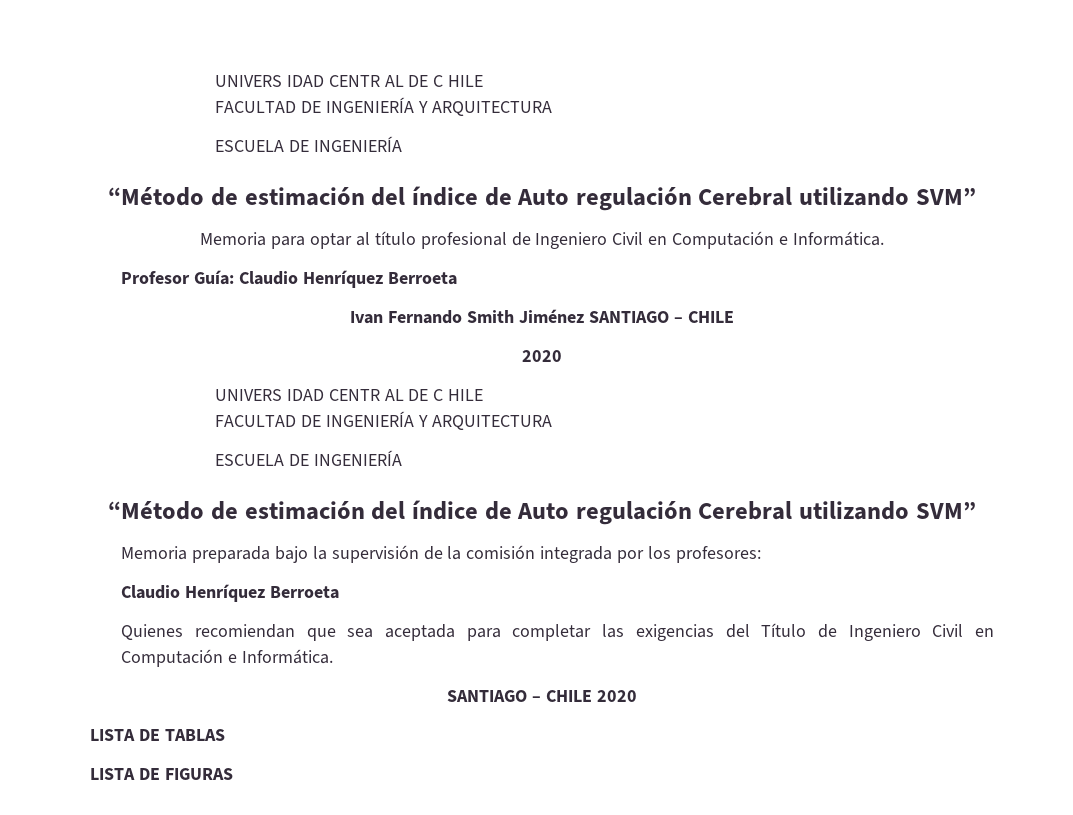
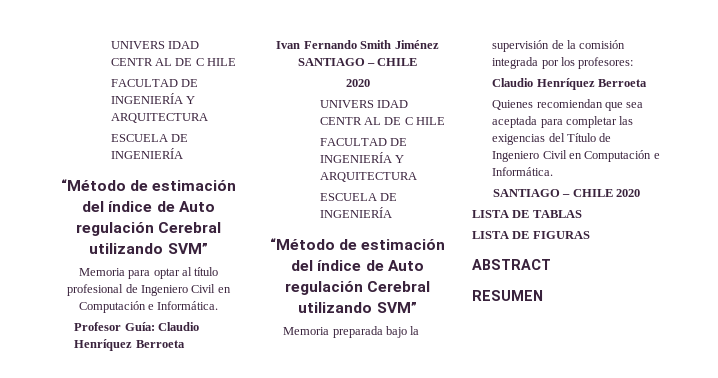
(233, 774) none -> [472,259,551,270] [472,290,543,301] // ABSTRACT // RESUMEN

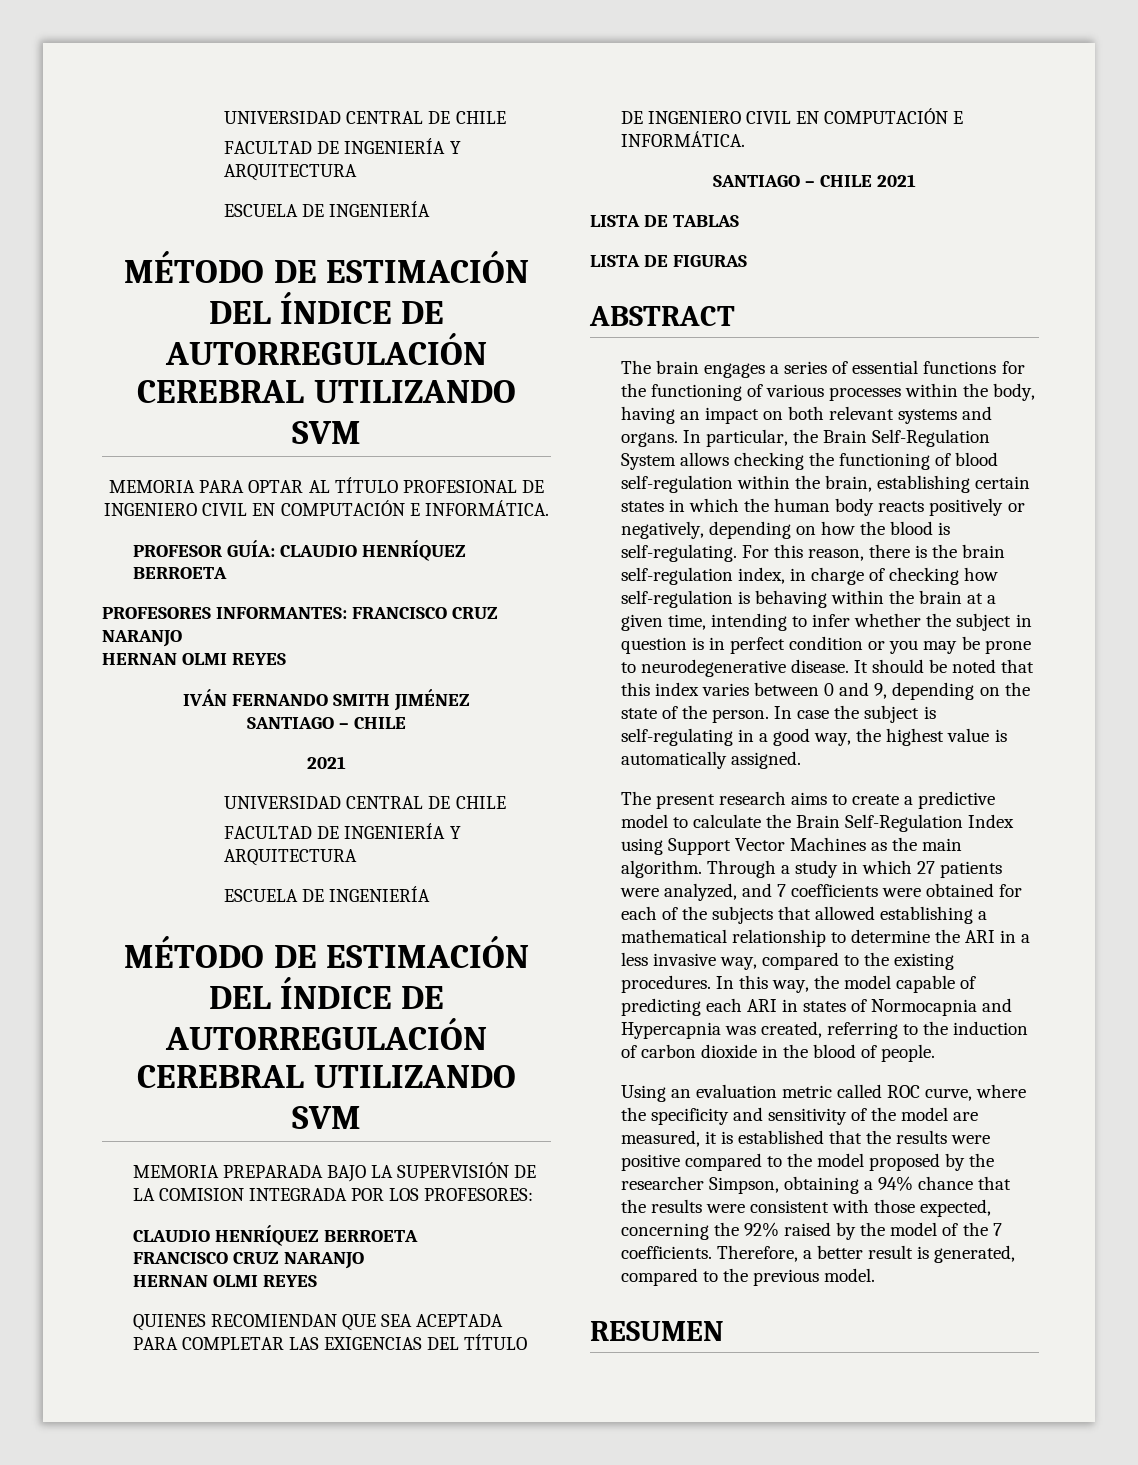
[110,41,200,49] [110,58,237,66] [110,79,199,87] [110,93,196,104] [110,113,208,123] [110,134,189,142] [110,148,183,159] [60,179,237,191] [82,201,215,212] [75,222,222,236] [89,243,208,254] [78,267,219,279] [67,284,231,296] [78,301,219,313] [74,322,200,331] [74,339,185,351] [276,40,439,49] [297,58,418,66] [345,79,370,87] [319,100,409,108] [319,117,446,125] [319,138,408,146] [319,152,405,163] [319,172,417,182] [319,193,398,201] [319,207,392,218] [269,238,446,250] [291,260,424,271] [284,281,431,295] [298,302,417,313] [283,326,420,338] [492,40,626,52] [492,57,634,69] [492,78,648,90] [492,99,644,111] [492,116,634,128] [492,133,612,145] [492,150,660,162] [492,167,554,176] [492,189,641,197] UNIVERS IDAD CENTR AL DE C HILE // FACULTAD DE INGENIERÍA Y ARQUITECTURA // ESCUELA DE INGENIERÍA // “Método de estimación del índice de Auto regulación Cerebral utilizando SVM” // Memoria para optar al título profesional de Ingeniero Civil en Computación e Informática. // Profesor Guía: Claudio Henríquez Berroeta // Ivan Fernando Smith Jiménez SANTIAGO – CHILE // 2020 // UNIVERS IDAD CENTR AL DE C HILE // FACULTAD DE INGENIERÍA Y ARQUITECTURA // ESCUELA DE INGENIERÍA // “Método de estimación del índice de Auto regulación Cerebral utilizando SVM” // Memoria preparada bajo la supervisión de la comisión integrada por los profesores: // Claudio Henríquez Berroeta // Quienes recomiendan que sea aceptada para completar las exigencias del Título de Ingeniero Civil en Computación e Informática. // SANTIAGO – CHILE 2020 -> [224,111,506,124] [224,138,461,154] [224,164,358,181] [224,201,431,217] [124,251,529,283] [208,292,445,324] [165,333,487,365] [137,380,516,403] [292,421,361,444] [109,477,544,493] [104,500,549,516] [132,540,466,561] [132,567,227,579] [102,607,499,619] [102,630,182,647] [102,653,287,665] [182,689,471,711] [246,717,407,729] [307,756,346,769] [224,796,506,809] [224,823,461,839] [224,849,358,866] [224,886,431,902] [124,936,529,968] [208,977,445,1009] [165,1018,487,1050] [137,1065,516,1088] [292,1106,361,1129] [132,1162,537,1182] [132,1188,534,1201] [132,1225,418,1246] [132,1252,364,1269] [132,1275,317,1287] [132,1314,504,1331] [132,1334,528,1350] [620,108,964,124] [620,131,745,147] [712,174,917,187] UNIVERSIDAD CENTRAL DE CHILE // FACULTAD DE INGENIERÍA Y ARQUITECTURA // ESCUELA DE INGENIERÍA // MÉTODO DE ESTIMACIÓN DEL ÍNDICE DE AUTORREGULACIÓN CEREBRAL UTILIZANDO SVM // MEMORIA PARA OPTAR AL TÍTULO PROFESIONAL DE INGENIERO CIVIL EN COMPUTACIÓN E INFORMÁTICA. // PROFESOR GUÍA: CLAUDIO HENRÍQUEZ BERROETA // PROFESORES INFORMANTES: FRANCISCO CRUZ NARANJO // HERNAN OLMI REYES // IVÁN FERNANDO SMITH JIMÉNEZ // SANTIAGO – CHILE // 2021 // UNIVERSIDAD CENTRAL DE CHILE // FACULTAD DE INGENIERÍA Y ARQUITECTURA // ESCUELA DE INGENIERÍA // MÉTODO DE ESTIMACIÓN DEL ÍNDICE DE AUTORREGULACIÓN CEREBRAL UTILIZANDO SVM // MEMORIA PREPARADA BAJO LA SUPERVISIÓN DE LA COMISION INTEGRADA POR LOS PROFESORES: // CLAUDIO HENRÍQUEZ BERROETA // FRANCISCO CRUZ NARANJO // HERNAN OLMI REYES // QUIENES RECOMIENDAN QUE SEA ACEPTADA PARA COMPLETAR LAS EXIGENCIAS DEL TÍTULO DE INGENIERO CIVIL EN COMPUTACIÓN E INFORMÁTICA. // SANTIAGO – CHILE 2021
(551, 264) none -> [620,360,1025,378] [620,383,1036,401] [620,406,993,424] [620,429,991,447] [620,452,999,470] [620,475,1031,493] [620,498,1025,516] [620,521,951,539] [620,544,1006,562] [620,567,999,585] [620,590,997,608] [620,613,1032,631] [620,636,1031,654] [620,659,1035,677] [620,682,1030,700] [620,705,936,723] [620,728,1007,746] [620,751,801,769] [620,791,996,809] [620,814,1015,832] [620,837,963,855] [620,860,1003,878] [619,883,1023,901] [620,906,988,924] [620,929,1031,947] [620,952,955,970] [620,975,977,993] [620,998,1013,1016] [620,1021,1029,1039] [620,1044,936,1062] [620,1084,1027,1102] [620,1107,979,1125] [620,1130,991,1147] [620,1153,995,1171] [620,1176,1012,1194] [620,1199,992,1217] [620,1222,1002,1240] [620,1245,1016,1263] [620,1268,876,1286] // The brain engages a series of essential functions for the functioning of various processes within the body, having an impact on both relevant systems and organs. In particular, the Brain Self-Regulation System allows checking the functioning of blood self-regulation within the brain, establishing certain states in which the human body reacts positively or negatively, depending on how the blood is self-regulating. For this reason, there is the brain self-regulation index, in charge of checking how self-regulation is behaving within the brain at a given time, intending to infer whether the subject in question is in perfect condition or you may be prone to neurodegenerative disease. It should be noted that this index varies between 0 and 9, depending on the state of the person. In case the subject is self-regulating in a good way, the highest value is automatically assigned. // The present research aims to create a predictive model to calculate the Brain Self-Regulation Index using Support Vector Machines as the main algorithm. Through a study in which 27 patients were analyzed, and 7 coefficients were obtained for each of the subjects that allowed establishing a mathematical relationship to determine the ARI in a less invasive way, compared to the existing procedures. In this way, the model capable of predicting each ARI in states of Normocapnia and Hypercapnia was created, referring to the induction of carbon dioxide in the blood of people. // Using an evaluation metric called ROC curve, where the specificity and sensitivity of the model are measured, it is established that the results were positive compared to the model proposed by the researcher Simpson, obtaining a 94% chance that the results were consistent with those expected, concerning the 92% raised by the model of the 7 coefficients. Therefore, a better result is generated, compared to the previous model.

